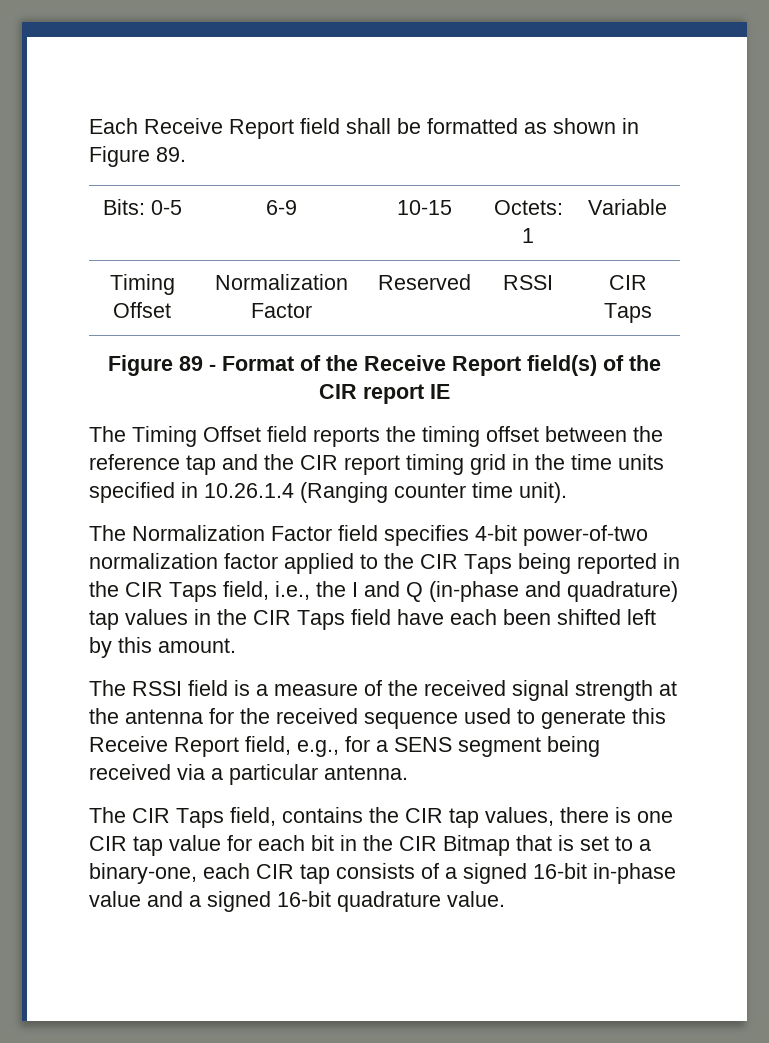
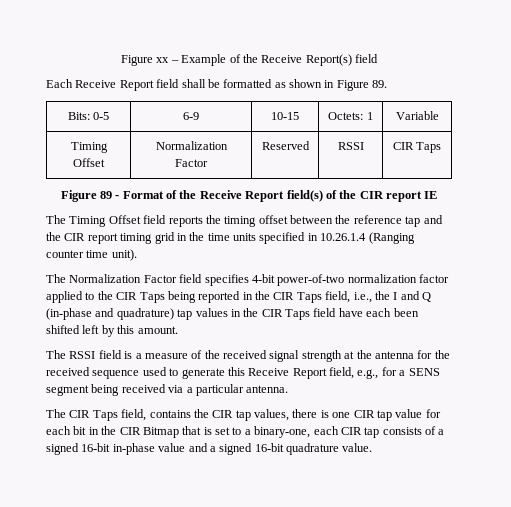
(89, 126) none -> [121,54,378,66] Figure xx – Example of the Receive Report(s) field //

